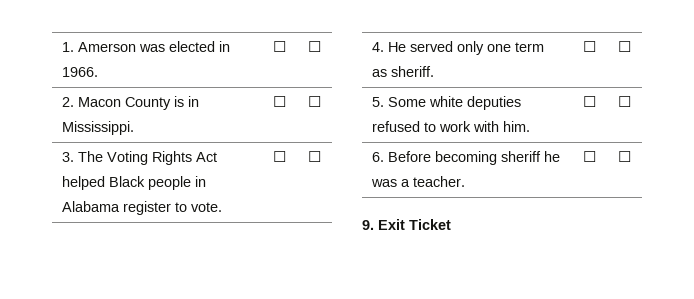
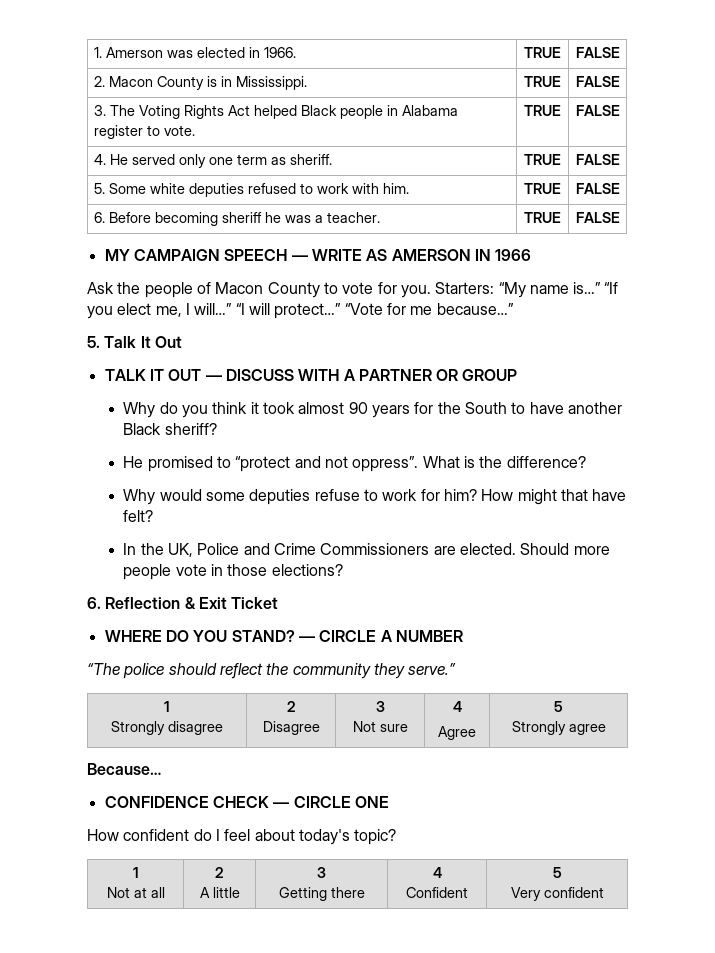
[273,41,286,52] [307,41,321,52] ☐ | ☐ -> [524,47,561,58] [575,47,620,58] TRUE | FALSE
[273,96,286,107] [307,96,321,107] ☐ | ☐ -> [524,76,561,87] [575,76,620,87] TRUE | FALSE
[273,151,286,162] [307,151,321,162] ☐ | ☐ -> [524,105,561,116] [575,105,620,116] TRUE | FALSE
[583,41,596,52] [617,41,631,52] ☐ | ☐ -> [524,154,561,165] [575,154,620,165] TRUE | FALSE
[583,96,596,107] [617,96,631,107] ☐ | ☐ -> [524,183,561,194] [575,183,620,194] TRUE | FALSE
[583,151,596,162] [617,151,631,162] [362,219,451,230] ☐ | ☐ // 9. Exit Ticket -> [524,212,561,223] [575,212,620,223] [104,249,532,261] [87,282,619,298] [87,303,514,319] [87,336,182,348] [104,369,518,381] [123,402,622,418] [123,423,217,435] [123,456,586,472] [123,489,627,505] [123,510,154,522] [123,543,610,557] [123,564,343,580] [87,597,279,609] [104,630,463,642] [87,663,457,679] [164,701,170,712] [111,721,223,735] [286,701,296,712] [262,721,320,735] [375,701,385,712] [352,721,408,732] [452,701,462,712] [438,726,476,740] [554,701,563,712] [511,721,606,735] [87,763,161,775] [104,796,389,808] [87,829,397,845] [132,867,139,878] [106,887,165,898] [215,867,224,878] [199,887,240,898] [317,867,326,878] [278,887,365,901] [432,867,442,878] [406,887,468,898] [552,867,562,878] [510,887,604,901] TRUE | FALSE // MY CAMPAIGN SPEECH — WRITE AS AMERSON IN 1966 // Ask the people of Macon County to vote for you. Starters: “My name is…” “If you elect me, I will…” “I will protect…” “Vote for me because…” // 5. Talk It Out // TALK IT OUT — DISCUSS WITH A PARTNER OR GROUP // Why do you think it took almost 90 years for the South to have another Black sheriff? // He promised to “protect and not oppress”. What is the difference? // Why would some deputies refuse to work for him? How might that have felt? // In the UK, Police and Crime Commissioners are elected. Should more people vote in those elections? // 6. Reflection & Exit Ticket // WHERE DO YOU STAND? — CIRCLE A NUMBER // “The police should reflect the community they serve.” // 1 // Strongly disagree | 2 // Disagree | 3 // Not sure | 4 // Agree | 5 // Strongly agree // Because… // CONFIDENCE CHECK — CIRCLE ONE // How confident do I feel about today's topic? // 1 // Not at all | 2 // A little | 3 // Getting there | 4 // Confident | 5 // Very confident

